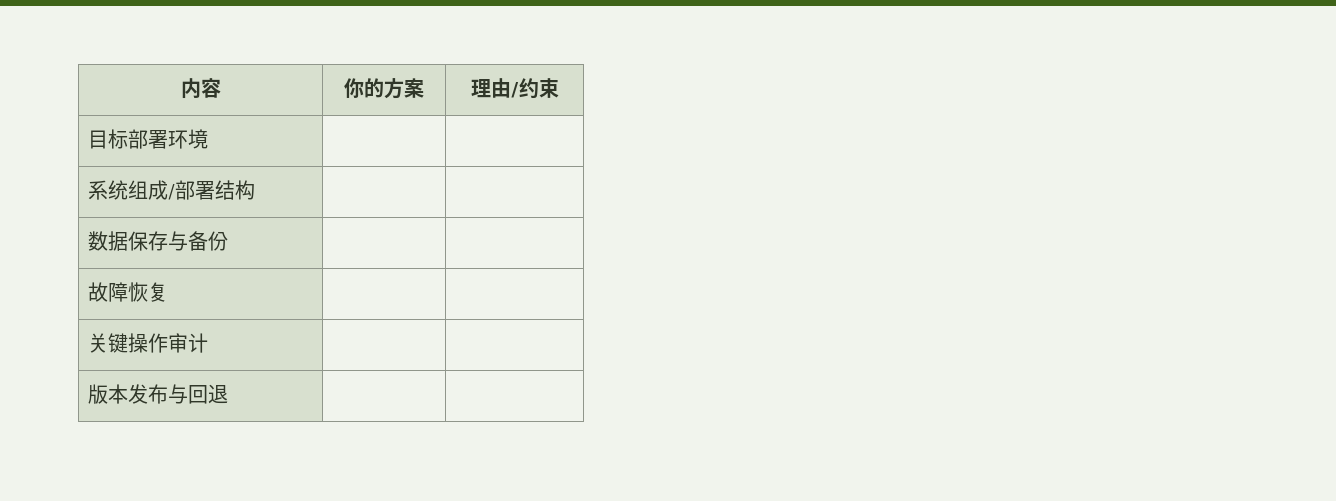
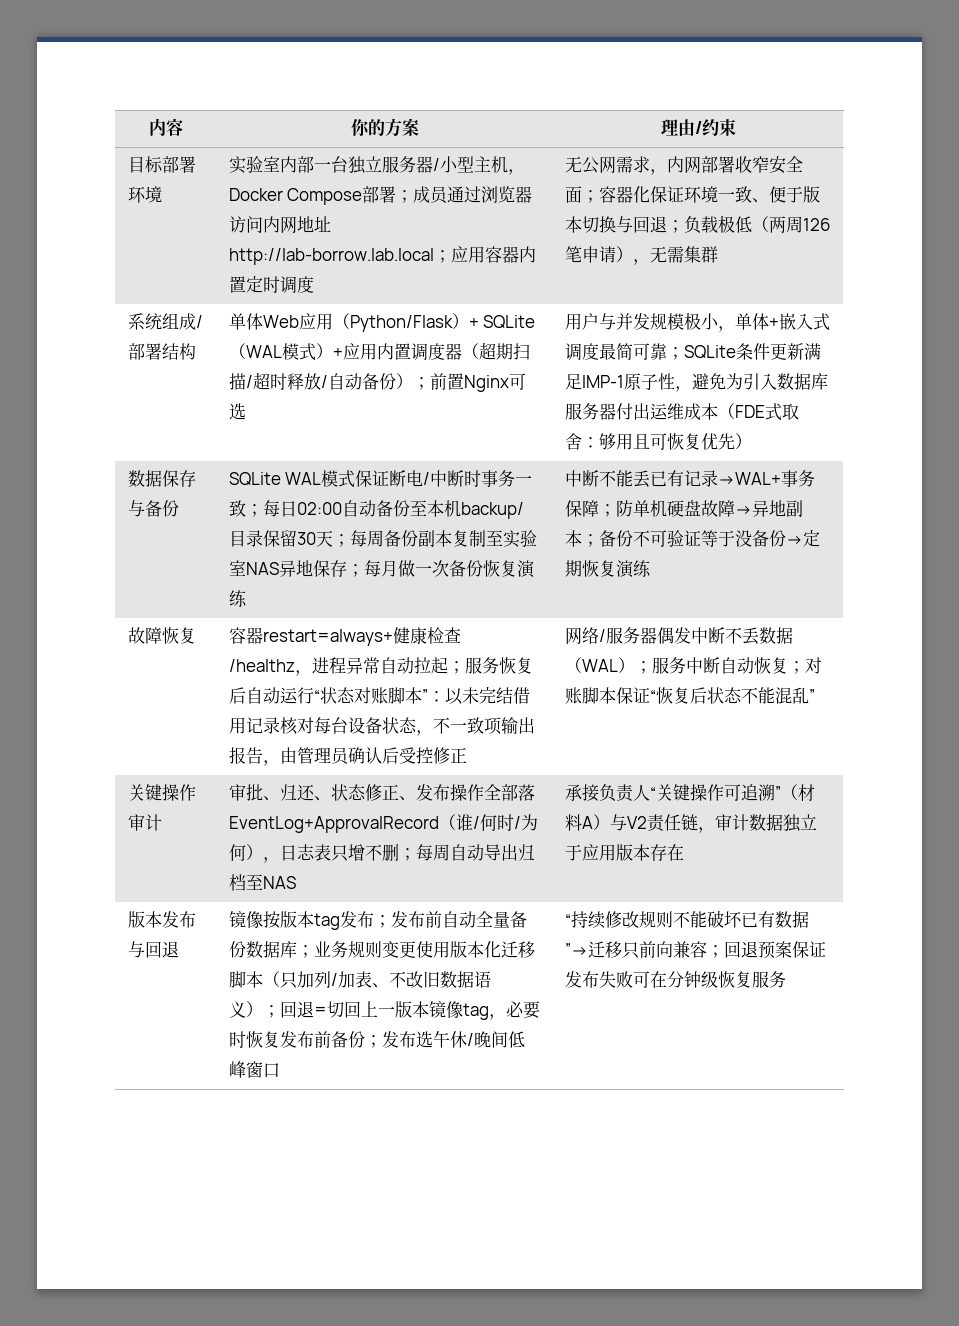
(209, 139) | -> [228,156,525,175] [228,186,533,205] [228,216,331,234] [228,246,536,265] [228,276,314,294] [564,156,803,175] [564,186,820,203] [564,215,831,234] [564,246,718,265] 实验室内部一台独立服务器/小型主机，Docker Compose部署；成员通过浏览器访问内网地址http://lab-borrow.lab.local；应用容器内置定时调度 | 无公网需求，内网部署收窄安全面；容器化保证环境一致、便于版本切换与回退；负载极低（两周126笔申请），无需集群
[88,231,229,251] [88,282,169,302] [88,333,209,353] [88,384,229,404] | // 数据保存与备份 | | // 故障恢复 | | // 关键操作审计 | | // 版本发布与回退 | | -> [228,313,536,332] [228,342,530,361] [228,372,526,392] [228,403,246,420] [564,312,830,332] [564,343,821,361] [564,373,828,392] [564,403,799,421] [564,433,752,450] [127,470,196,487] [127,500,179,517] [228,470,533,488] [228,500,524,519] [228,530,537,548] [228,560,536,578] [228,590,247,607] [564,470,815,488] [564,500,803,517] [564,530,820,547] [564,560,651,578] [127,627,196,644] [228,627,461,646] [228,657,533,676] [228,687,530,705] [228,717,535,736] [228,747,467,766] [564,627,793,645] [564,657,822,674] [564,687,815,704] [127,784,196,801] [127,814,162,831] [228,784,535,801] [228,814,538,833] [228,843,535,863] [228,874,296,891] [564,784,815,802] [564,814,817,833] [564,844,684,861] [127,911,196,928] [127,941,179,958] [228,910,527,930] [228,941,535,958] [228,971,491,989] [228,1000,540,1020] [228,1031,525,1048] [228,1061,280,1078] [564,910,809,929] [564,941,826,959] [564,971,786,988] 单体Web应用（Python/Flask）+ SQLite（WAL模式）+应用内置调度器（超期扫描/超时释放/自动备份）；前置Nginx可选 | 用户与并发规模极小，单体+嵌入式调度最简可靠；SQLite条件更新满足IMP-1原子性，避免为引入数据库服务器付出运维成本（FDE式取舍：够用且可恢复优先） // 数据保存与备份 | SQLite WAL模式保证断电/中断时事务一致；每日02:00自动备份至本机backup/目录保留30天；每周备份副本复制至实验室NAS异地保存；每月做一次备份恢复演练 | 中断不能丢已有记录→WAL+事务保障；防单机硬盘故障→异地副本；备份不可验证等于没备份→定期恢复演练 // 故障恢复 | 容器restart=always+健康检查/healthz，进程异常自动拉起；服务恢复后自动运行“状态对账脚本”：以未完结借用记录核对每台设备状态，不一致项输出报告，由管理员确认后受控修正 | 网络/服务器偶发中断不丢数据（WAL）；服务中断自动恢复；对账脚本保证“恢复后状态不能混乱” // 关键操作审计 | 审批、归还、状态修正、发布操作全部落EventLog+ApprovalRecord（谁/何时/为何），日志表只增不删；每周自动导出归档至NAS | 承接负责人“关键操作可追溯”（材料A）与V2责任链，审计数据独立于应用版本存在 // 版本发布与回退 | 镜像按版本tag发布；发布前自动全量备份数据库；业务规则变更使用版本化迁移脚本（只加列/加表、不改旧数据语义）；回退=切回上一版本镜像tag，必要时恢复发布前备份；发布选午休/晚间低峰窗口 | “持续修改规则不能破坏已有数据”→迁移只前向兼容；回退预案保证发布失败可在分钟级恢复服务

